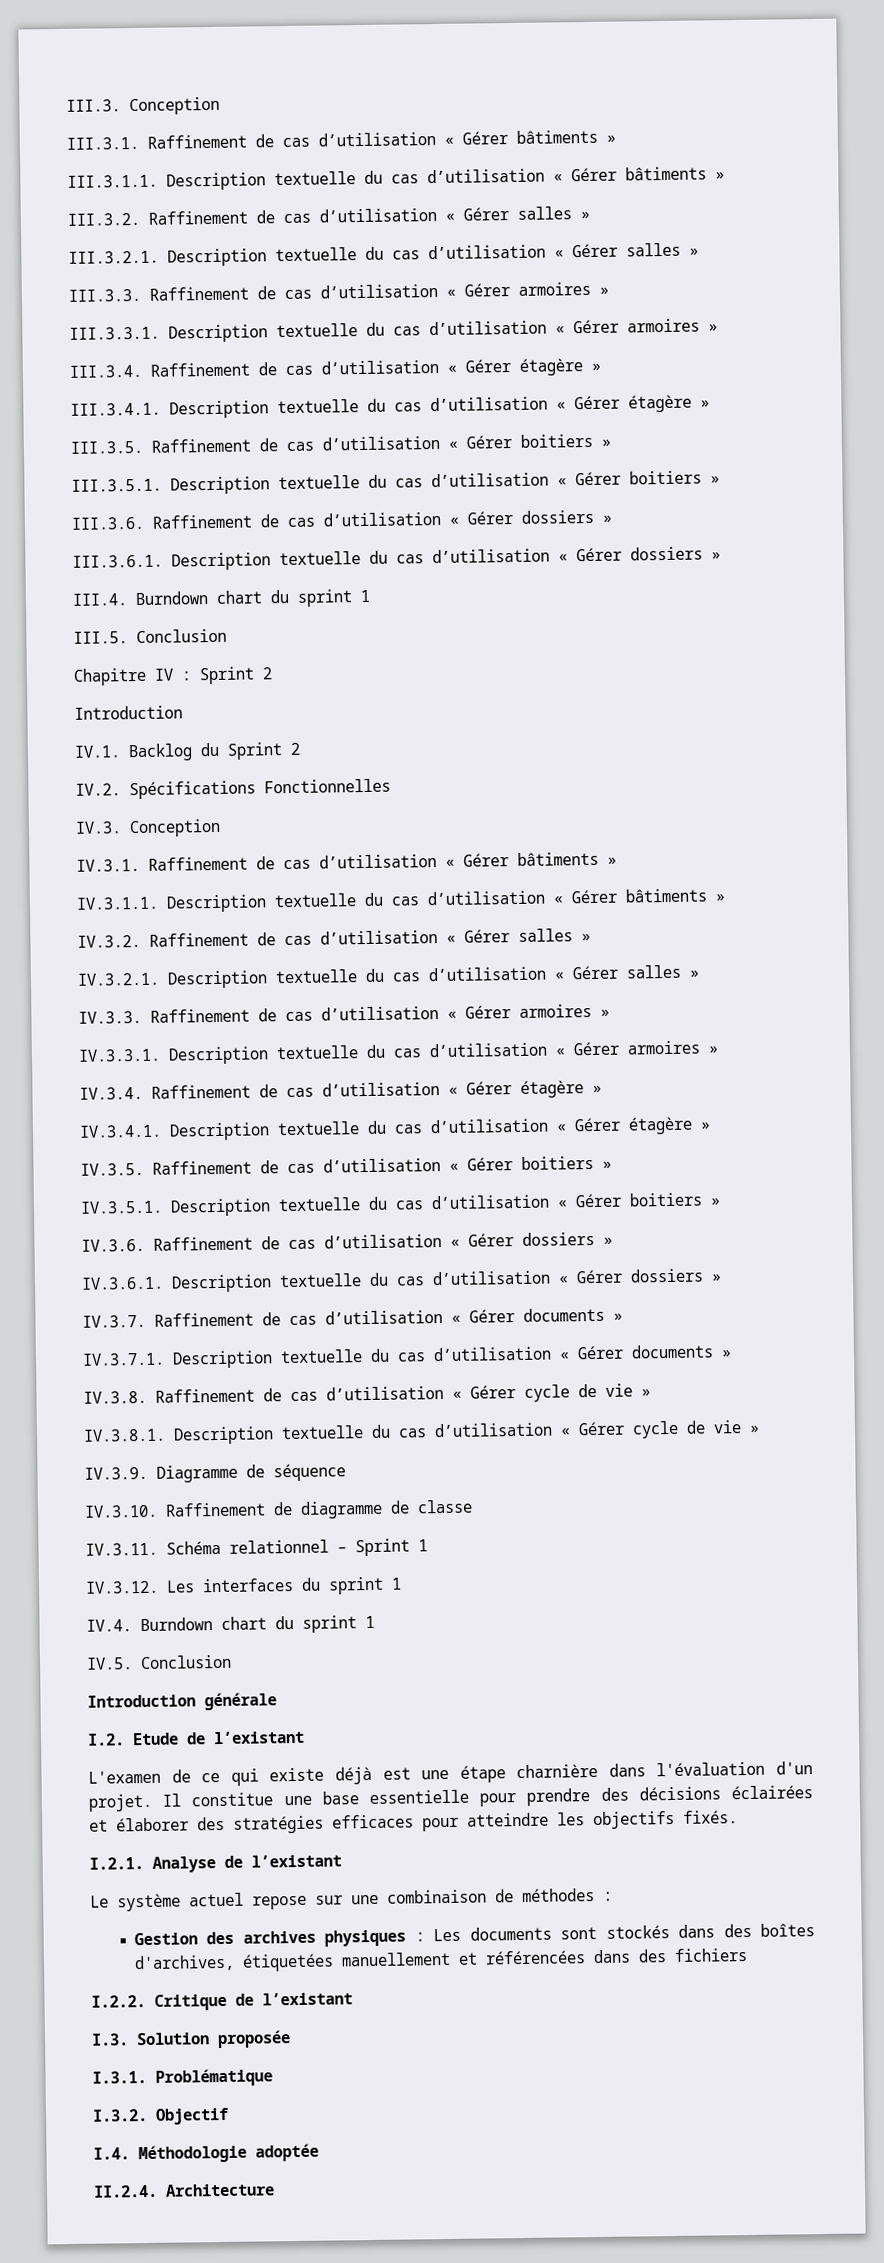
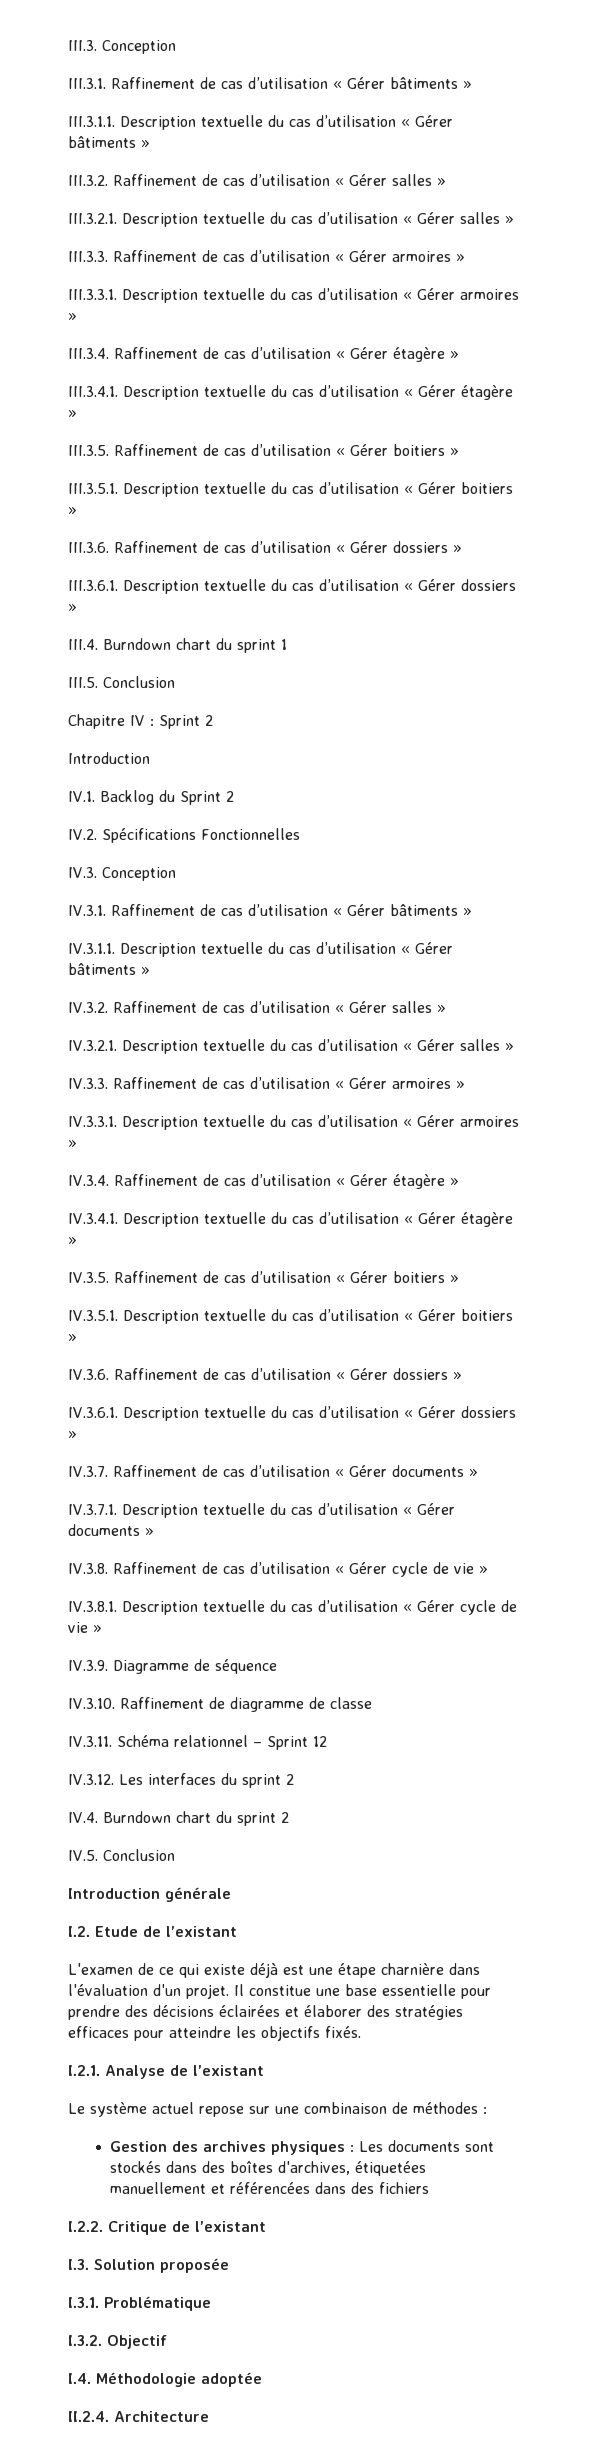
[418,1539,428,1552] 1 -> [312,1736,327,1747] 12
[391,1577,402,1590] 1 -> [285,1774,294,1785] 2
[365,1615,375,1629] 1 -> [280,1812,289,1823] 2

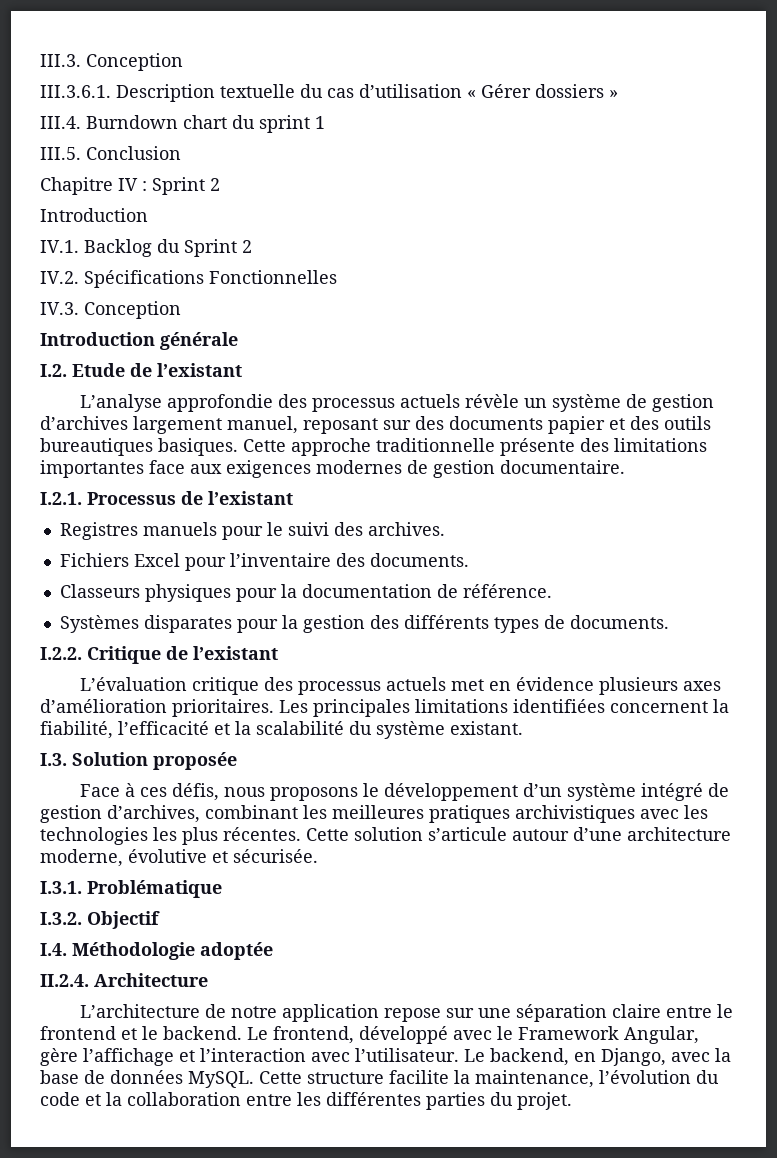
[68,77,472,89] [68,115,453,130] [68,136,150,148] [68,174,446,186] [68,212,514,227] [68,250,465,262] [68,288,519,303] [68,313,77,321] [68,347,459,362] [68,385,513,400] [68,410,77,418] [68,444,459,456] [68,482,513,497] [68,507,77,515] [68,541,462,553] // III.3.1. Raffinement de cas d’utilisation « Gérer bâtiments » // III.3.1.1. Description textuelle du cas d’utilisation « Gérer bâtiments » // III.3.2. Raffinement de cas d’utilisation « Gérer salles » // III.3.2.1. Description textuelle du cas d’utilisation « Gérer salles » // III.3.3. Raffinement de cas d’utilisation « Gérer armoires » // III.3.3.1. Description textuelle du cas d’utilisation « Gérer armoires » // III.3.4. Raffinement de cas d’utilisation « Gérer étagère » // III.3.4.1. Description textuelle du cas d’utilisation « Gérer étagère » // III.3.5. Raffinement de cas d’utilisation « Gérer boitiers » // III.3.5.1. Description textuelle du cas d’utilisation « Gérer boitiers » // III.3.6. Raffinement de cas d’utilisation « Gérer dossiers » -> (183, 62) none
[68,904,472,916] [68,942,453,957] [68,963,150,975] [68,1001,446,1013] [68,1039,514,1054] [68,1077,465,1089] [68,1115,519,1130] [68,1140,77,1148] [68,1174,459,1189] [68,1212,513,1227] [68,1237,77,1245] [68,1271,459,1283] [68,1309,513,1324] [68,1334,77,1342] [68,1368,462,1380] [68,1406,516,1421] [68,1431,77,1439] [68,1465,478,1477] [68,1503,455,1518] [68,1524,154,1536] [68,1562,488,1577] [68,1600,517,1615] [68,1622,102,1633] [68,1659,277,1674] [68,1697,372,1712] [68,1735,327,1750] [68,1773,294,1788] [68,1811,289,1826] [68,1849,175,1861] // IV.3.1. Raffinement de cas d’utilisation « Gérer bâtiments » // IV.3.1.1. Description textuelle du cas d’utilisation « Gérer bâtiments » // IV.3.2. Raffinement de cas d’utilisation « Gérer salles » // IV.3.2.1. Description textuelle du cas d’utilisation « Gérer salles » // IV.3.3. Raffinement de cas d’utilisation « Gérer armoires » // IV.3.3.1. Description textuelle du cas d’utilisation « Gérer armoires » // IV.3.4. Raffinement de cas d’utilisation « Gérer étagère » // IV.3.4.1. Description textuelle du cas d’utilisation « Gérer étagère » // IV.3.5. Raffinement de cas d’utilisation « Gérer boitiers » // IV.3.5.1. Description textuelle du cas d’utilisation « Gérer boitiers » // IV.3.6. Raffinement de cas d’utilisation « Gérer dossiers » // IV.3.6.1. Description textuelle du cas d’utilisation « Gérer dossiers » // IV.3.7. Raffinement de cas d’utilisation « Gérer documents » // IV.3.7.1. Description textuelle du cas d’utilisation « Gérer documents » // IV.3.8. Raffinement de cas d’utilisation « Gérer cycle de vie » // IV.3.8.1. Description textuelle du cas d’utilisation « Gérer cycle de vie » // IV.3.9. Diagramme de séquence // IV.3.10. Raffinement de diagramme de classe // IV.3.11. Schéma relationnel – Sprint 12 // IV.3.12. Les interfaces du sprint 2 // IV.4. Burndown chart du sprint 2 // IV.5. Conclusion -> (181, 310) none
[68,1963,480,1978] [68,1984,491,1999] [68,2005,463,2020] [68,2026,361,2041] L'examen de ce qui existe déjà est une étape charnière dans l'évaluation d'un projet. Il constitue une base essentielle pour prendre des décisions éclairées et élaborer des stratégies efficaces pour atteindre les objectifs fixés. -> [80,394,715,412] [40,416,711,434] [40,438,707,456] [40,460,625,478] L’analyse approfondie des processus actuels révèle un système de gestion d’archives largement manuel, reposant sur des documents papier et des outils bureautiques basiques. Cette approche traditionnelle présente des limitations importantes face aux exigences modernes de gestion documentaire.
[105,2065,264,2079] [68,2102,487,2117] [110,2140,495,2155] [110,2161,427,2176] [110,2182,430,2194] [68,2221,266,2235] [68,2258,229,2273] Analyse de l’existant // Le système actuel repose sur une combinaison de méthodes : // Gestion des archives physiques : Les documents sont stockés dans des boîtes d'archives, étiquetées manuellement et référencées dans des fichiers // I.2.2. Critique de l’existant // I.3. Solution proposée -> [87,491,293,505] [59,522,445,540] [59,553,469,571] [59,584,552,602] [59,615,669,633] [40,646,278,664] [80,677,722,695] [40,699,729,717] [40,721,523,739] [40,752,237,770] [80,783,730,801] [40,805,708,823] [40,827,731,845] [40,849,318,867] Processus de l’existant // Registres manuels pour le suivi des archives. // Fichiers Excel pour l’inventaire des documents. // Classeurs physiques pour la documentation de référence. // Systèmes disparates pour la gestion des différents types de documents. // I.2.2. Critique de l’existant // L’évaluation critique des processus actuels met en évidence plusieurs axes d’amélioration prioritaires. Les principales limitations identifiées concernent la fiabilité, l’efficacité et la scalabilité du système existant. // I.3. Solution proposée // Face à ces défis, nous proposons le développement d’un système intégré de gestion d’archives, combinant les meilleures pratiques archivistiques avec les technologies les plus récentes. Cette solution s’articule autour d’une architecture moderne, évolutive et sécurisée.
(209, 2416) none -> [80,1004,734,1022] [40,1026,699,1044] [40,1048,731,1066] [40,1070,719,1088] [40,1092,572,1110] // L’architecture de notre application repose sur une séparation claire entre le frontend et le backend. Le frontend, développé avec le Framework Angular, gère l’affichage et l’interaction avec l’utilisateur. Le backend, en Django, avec la base de données MySQL. Cette structure facilite la maintenance, l’évolution du code et la collaboration entre les différentes parties du projet.

